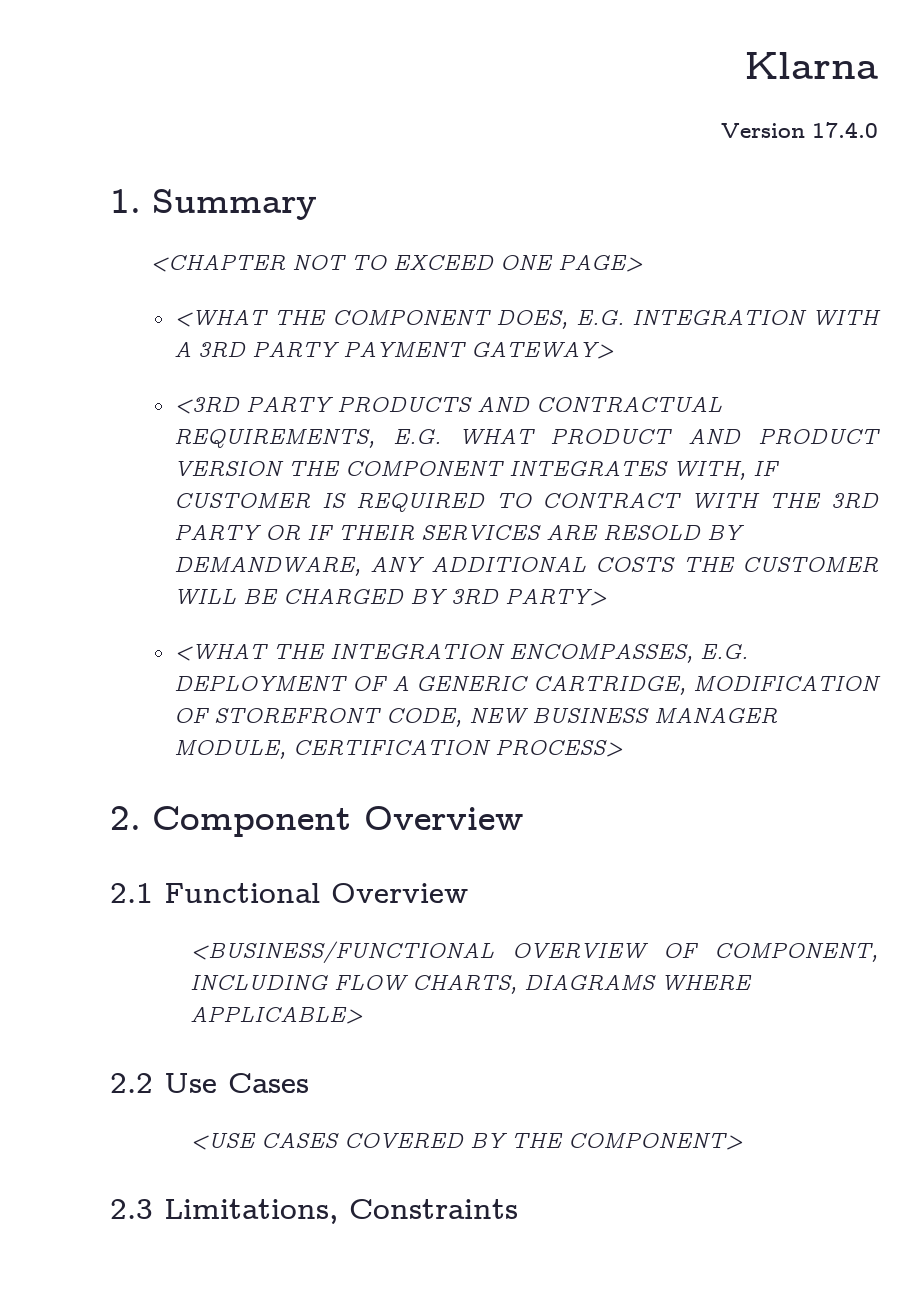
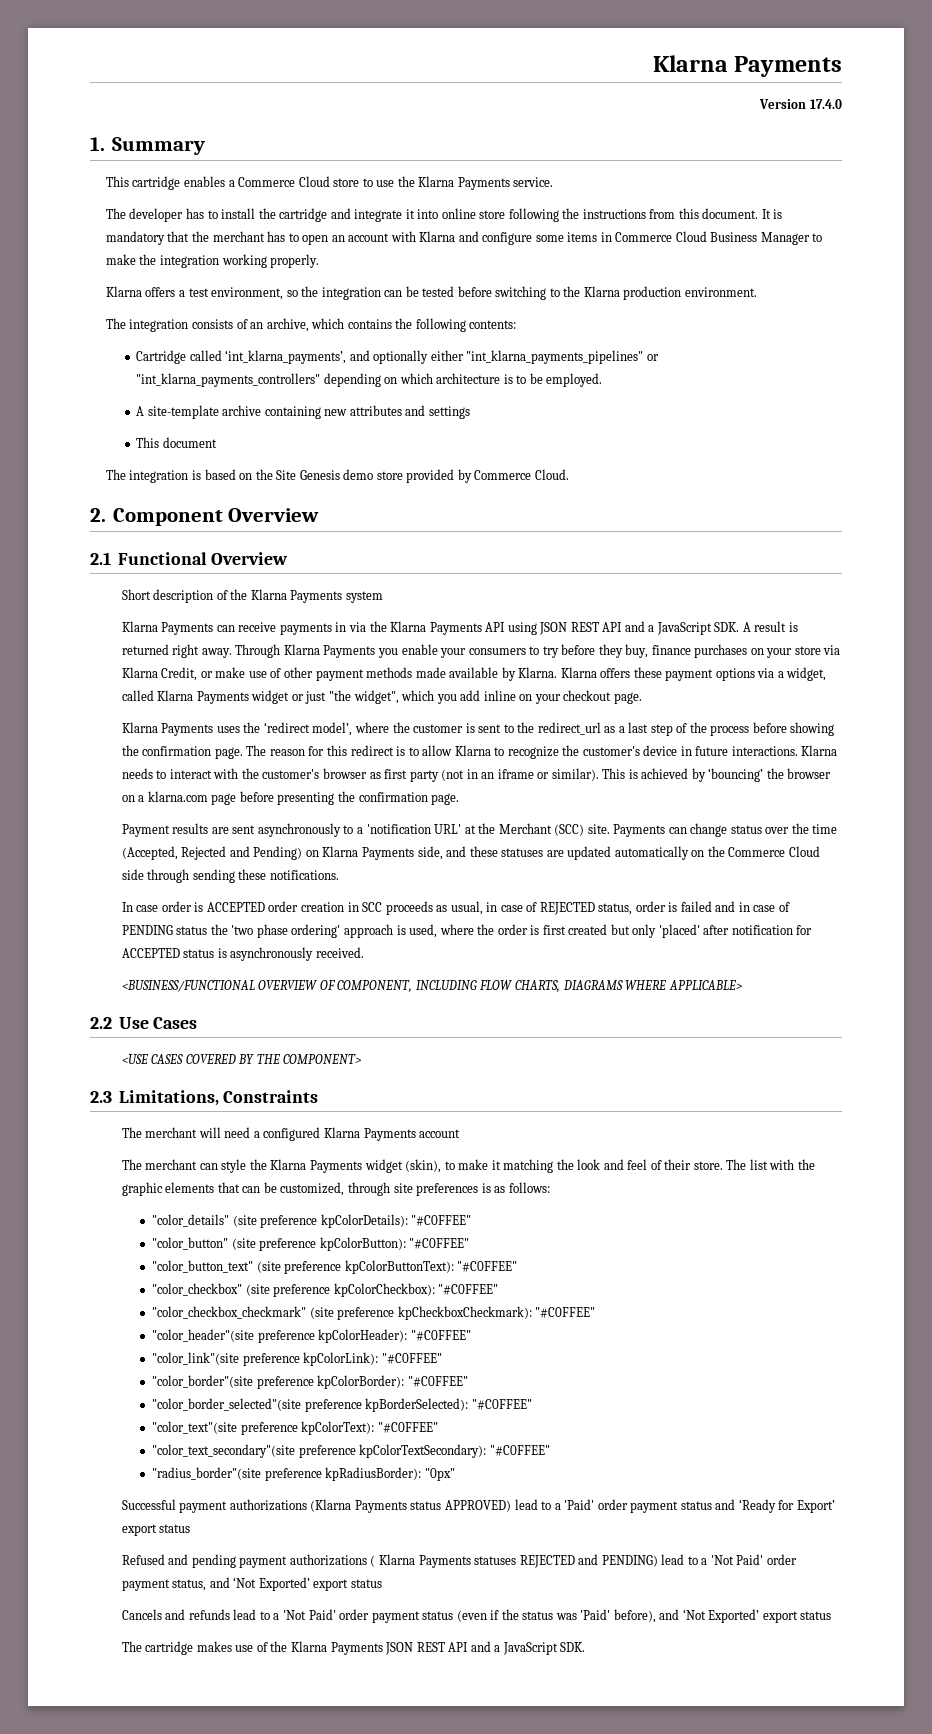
[744,52,878,79] Klarna -> [652,55,842,77] Klarna Payments
[150,254,644,272] [173,309,881,329] [173,341,614,359] [173,396,722,414] [173,428,880,448] [173,460,779,480] [173,492,879,512] [173,524,745,540] [173,556,880,576] [173,588,607,606] [173,643,748,663] [173,675,881,695] [173,707,778,727] [173,739,623,759] <CHAPTER NOT TO EXCEED ONE PAGE> // <WHAT THE COMPONENT DOES, E.G. INTEGRATION WITH A 3RD PARTY PAYMENT GATEWAY> // <3RD PARTY PRODUCTS AND CONTRACTUAL REQUIREMENTS, E.G. WHAT PRODUCT AND PRODUCT VERSION THE COMPONENT INTEGRATES WITH, IF CUSTOMER IS REQUIRED TO CONTRACT WITH THE 3RD PARTY OR IF THEIR SERVICES ARE RESOLD BY DEMANDWARE, ANY ADDITIONAL COSTS THE CUSTOMER WILL BE CHARGED BY 3RD PARTY> // <WHAT THE INTEGRATION ENCOMPASSES, E.G. DEPLOYMENT OF A GENERIC CARTRIDGE, MODIFICATION OF STOREFRONT CODE, NEW BUSINESS MANAGER MODULE, CERTIFICATION PROCESS> -> [105,176,554,190] [105,208,783,222] [105,231,823,245] [105,254,320,268] [105,286,757,300] [105,318,517,332] [136,350,659,364] [136,373,603,387] [136,405,470,419] [136,437,217,448] [105,469,569,483] This cartridge enables a Commerce Cloud store to use the Klarna Payments service. // The developer has to install the cartridge and integrate it into online store following the instructions from this document. It is mandatory that the merchant has to open an account with Klarna and configure some items in Commerce Cloud Business Manager to make the integration working properly. // Klarna offers a test environment, so the integration can be tested before switching to the Klarna production environment. // The integration consists of an archive, which contains the following contents: // Cartridge called ‘int_klarna_payments’, and optionally either "int_klarna_payments_pipelines" or "int_klarna_payments_controllers" depending on which architecture is to be employed. // A site-template archive containing new attributes and settings // This document // The integration is based on the Site Genesis demo store provided by Commerce Cloud.
(468, 893) none -> [121,589,383,603] [121,621,798,635] [121,644,841,658] [121,667,827,681] [121,690,642,704] [121,722,835,736] [121,745,838,759] [121,768,832,782] [121,791,460,805] [121,823,838,837] [121,846,820,860] [121,869,339,883] [121,901,790,915] [121,924,813,938] [121,947,364,961] // Short description of the Klarna Payments system // Klarna Payments can receive payments in via the Klarna Payments API using JSON REST API and a JavaScript SDK. A result is returned right away. Through Klarna Payments you enable your consumers to try before they buy, finance purchases on your store via Klarna Credit, or make use of other payment methods made available by Klarna. Klarna offers these payment options via a widget, called Klarna Payments widget or just "the widget", which you add inline on your checkout page. // Klarna Payments uses the ‘redirect model’, where the customer is sent to the redirect_url as a last step of the process before showing the confirmation page. The reason for this redirect is to allow Klarna to recognize the customer's device in future interactions. Klarna needs to interact with the customer's browser as first party (not in an iframe or similar). This is achieved by ‘bouncing’ the browser on a klarna.com page before presenting the confirmation page. // Payment results are sent asynchronously to a 'notification URL' at the Merchant (SCC) site. Payments can change status over the time (Accepted, Rejected and Pending) on Klarna Payments side, and these statuses are updated automatically on the Commerce Cloud side through sending these notifications. // In case order is ACCEPTED order creation in SCC proceeds as usual, in case of REJECTED status, order is failed and in case of PENDING status the 'two phase ordering' approach is used, where the order is first created but only 'placed' after notification for ACCEPTED status is asynchronously received.
(518, 1209) none -> [121,1127,461,1141] [121,1159,815,1173] [121,1182,550,1196] [152,1214,472,1228] [152,1237,470,1251] [152,1260,518,1274] [152,1283,499,1297] [152,1306,596,1320] [152,1329,471,1343] [152,1352,442,1366] [152,1375,468,1389] [152,1398,532,1412] [152,1421,438,1435] [152,1444,550,1458] [152,1467,455,1481] [121,1499,835,1513] [121,1524,191,1536] [121,1554,797,1568] [121,1577,382,1591] [121,1609,832,1623] [121,1641,586,1655] // The merchant will need a configured Klarna Payments account // The merchant can style the Klarna Payments widget (skin), to make it matching the look and feel of their store. The list with the graphic elements that can be customized, through site preferences is as follows: // "color_details" (site preference kpColorDetails): "#C0FFEE" // "color_button" (site preference kpColorButton): "#C0FFEE" // "color_button_text" (site preference kpColorButtonText): "#C0FFEE" // "color_checkbox" (site preference kpColorCheckbox): "#C0FFEE" // "color_checkbox_checkmark" (site preference kpCheckboxCheckmark): "#C0FFEE" // "color_header"(site preference kpColorHeader): "#C0FFEE" // "color_link"(site preference kpColorLink): "#C0FFEE" // "color_border"(site preference kpColorBorder): "#C0FFEE" // "color_border_selected"(site preference kpBorderSelected): "#C0FFEE" // "color_text"(site preference kpColorText): "#C0FFEE" // "color_text_secondary"(site preference kpColorTextSecondary): "#C0FFEE" // "radius_border"(site preference kpRadiusBorder): "0px" // Successful payment authorizations (Klarna Payments status APPROVED) lead to a 'Paid' order payment status and ‘Ready for Export’ export status // Refused and pending payment authorizations ( Klarna Payments statuses REJECTED and PENDING) lead to a 'Not Paid' order payment status, and ‘Not Exported’ export status // Cancels and refunds lead to a 'Not Paid' order payment status (even if the status was 'Paid' before), and ‘Not Exported’ export status // The cartridge makes use of the Klarna Payments JSON REST API and a JavaScript SDK.

